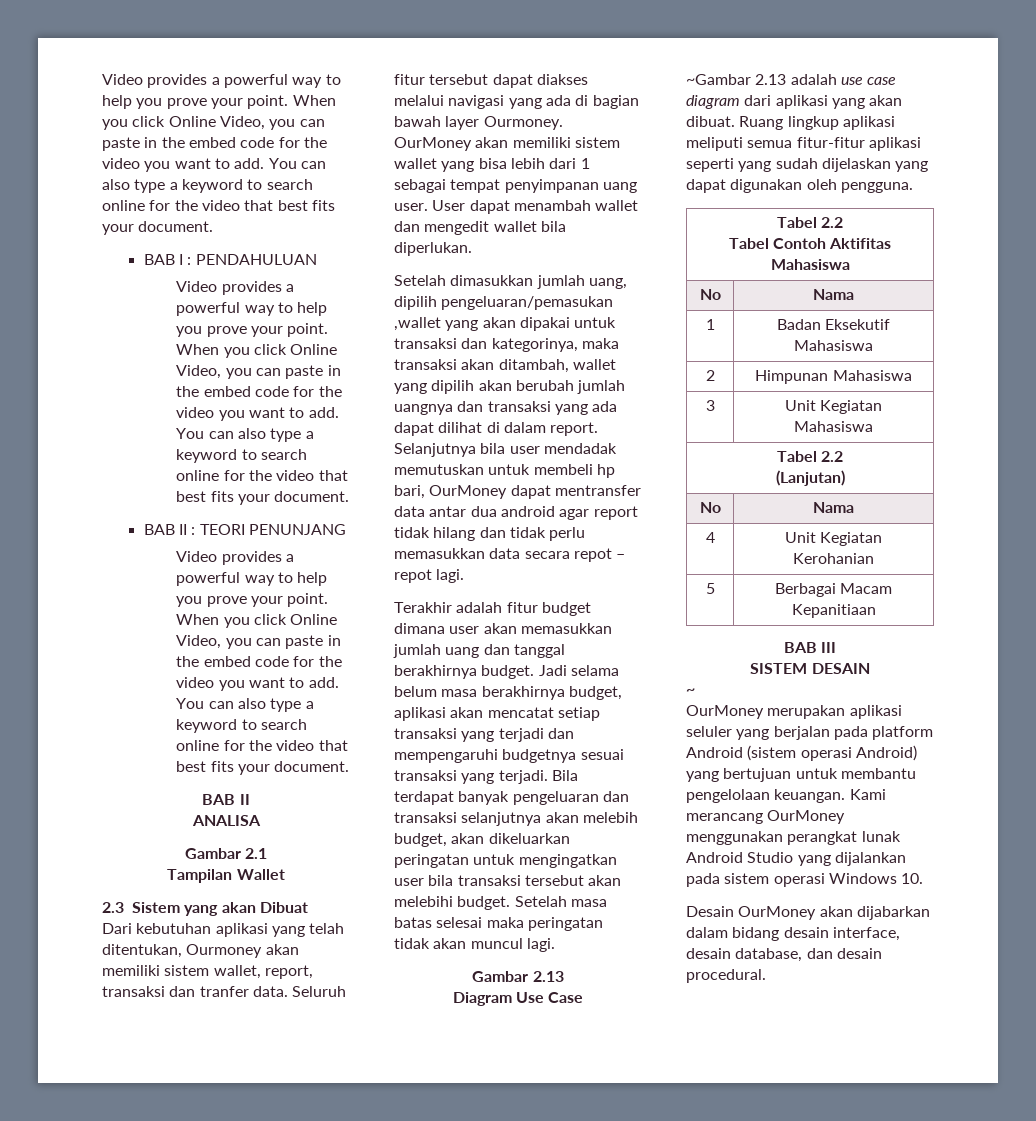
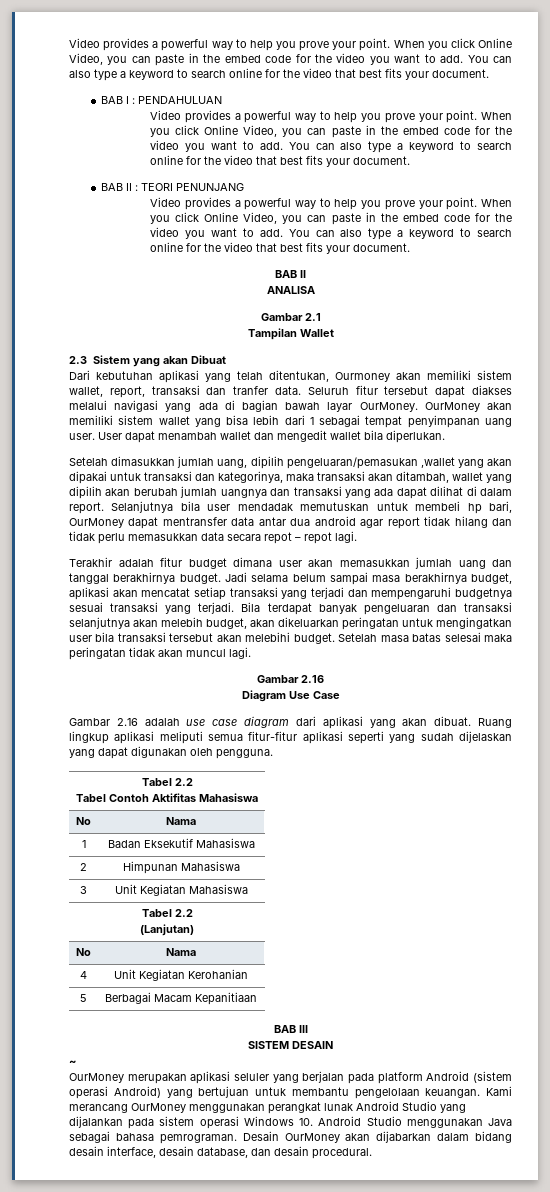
[445,116,563,130] layer Ourmoney. -> [327,402,418,412] layar OurMoney.
(437, 691) none -> [330,572,369,585] sampai
[532,971,564,982] 2.13 -> [301,675,324,683] 2.16
[686,74,787,85] ~Gambar 2.13 -> [69,718,138,726] Gambar 2.16
(924, 878) // -> [318,1116,512,1128] [69,1131,237,1144] Android Studio menggunakan Java sebagai bahasa pemrograman.

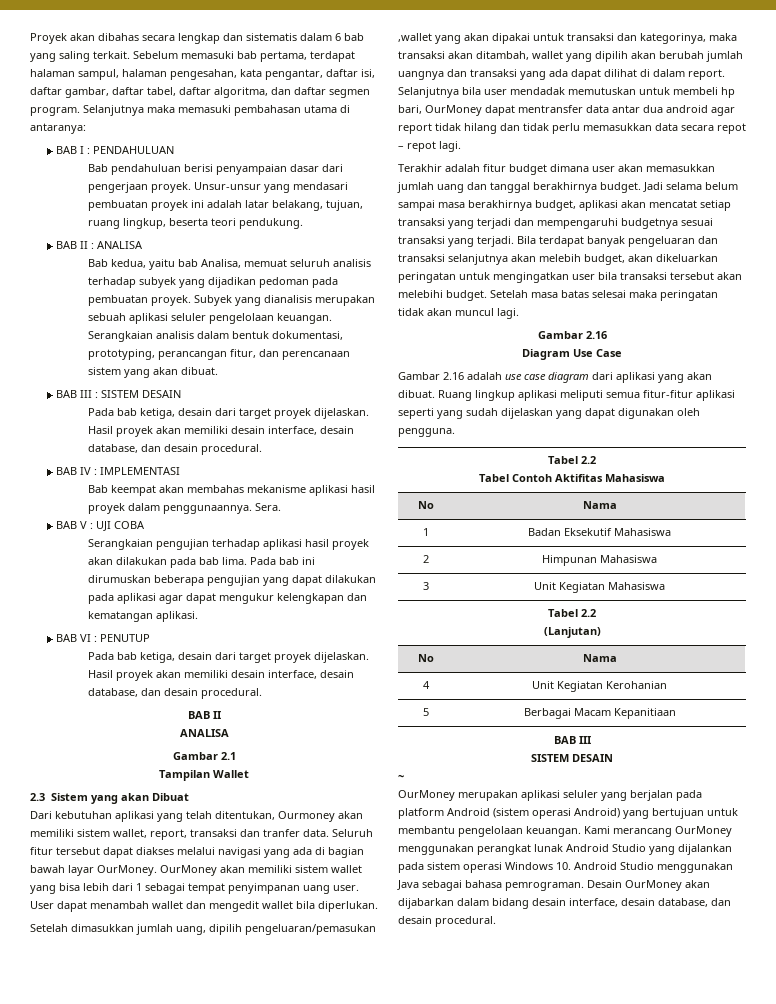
[69,38,513,51] [69,53,512,66] [69,68,489,81] [101,96,223,104] [150,110,512,123] [150,125,513,138] [150,140,512,153] [150,155,411,167] [101,183,245,191] [150,197,512,210] [150,212,513,225] [150,227,512,240] [150,242,411,254] Video provides a powerful way to help you prove your point. When you click Online Video, you can paste in the embed code for the video you want to add. You can also type a keyword to search online for the video that best fits your document. // BAB I : PENDAHULUAN // Video provides a powerful way to help you prove your point. When you click Online Video, you can paste in the embed code for the video you want to add. You can also type a keyword to search online for the video that best fits your document. // BAB II : TEORI PENUNJANG // Video provides a powerful way to help you prove your point. When you click Online Video, you can paste in the embed code for the video you want to add. You can also type a keyword to search online for the video that best fits your document. -> [30,33,364,44] [30,51,355,62] [30,69,375,80] [30,87,370,98] [30,105,350,116] [30,123,86,134] [56,146,175,154] [87,164,343,175] [87,182,348,193] [87,200,363,211] [87,218,303,229] [56,241,144,249] [87,259,371,270] [87,277,338,288] [87,295,375,306] [87,313,332,324] [87,331,343,342] [87,349,350,360] [87,367,218,378] [56,390,182,398] [87,408,369,419] [87,426,354,437] [87,444,262,455] [56,467,181,475] [87,485,375,496] [87,503,281,514] [56,521,146,531] [87,539,369,550] [87,557,315,568] [87,575,376,586] [87,593,367,604] [87,611,198,622] [56,634,151,642] [87,652,369,663] [87,670,354,681] [87,688,262,699] Proyek akan dibahas secara lengkap dan sistematis dalam 6 bab yang saling terkait. Sebelum memasuki bab pertama, terdapat halaman sampul, halaman pengesahan, kata pengantar, daftar isi, daftar gambar, daftar tabel, daftar algoritma, dan daftar segmen program. Selanjutnya maka memasuki pembahasan utama di antaranya: // BAB I : PENDAHULUAN // Bab pendahuluan berisi penyampaian dasar dari pengerjaan proyek. Unsur-unsur yang mendasari pembuatan proyek ini adalah latar belakang, tujuan, ruang lingkup, beserta teori pendukung. // BAB II : ANALISA // Bab kedua, yaitu bab Analisa, memuat seluruh analisis terhadap subyek yang dijadikan pedoman pada pembuatan proyek. Subyek yang dianalisis merupakan sebuah aplikasi seluler pengelolaan keuangan. Serangkaian analisis dalam bentuk dokumentasi, prototyping, perancangan fitur, dan perencanaan sistem yang akan dibuat. // BAB III : SISTEM DESAIN // Pada bab ketiga, desain dari target proyek dijelaskan. Hasil proyek akan memiliki desain interface, desain database, dan desain procedural. // BAB IV : IMPLEMENTASI // Bab keempat akan membahas mekanisme aplikasi hasil proyek dalam penggunaannya. Sera. // BAB V : UJI COBA // Serangkaian pengujian terhadap aplikasi hasil proyek akan dilakukan pada bab lima. Pada bab ini dirumuskan beberapa pengujian yang dapat dilakukan pada aplikasi agar dapat mengukur kelengkapan dan kematangan aplikasi. // BAB VI : PENUTUP // Pada bab ketiga, desain dari target proyek dijelaskan. Hasil proyek akan memiliki desain interface, desain database, dan desain procedural.

